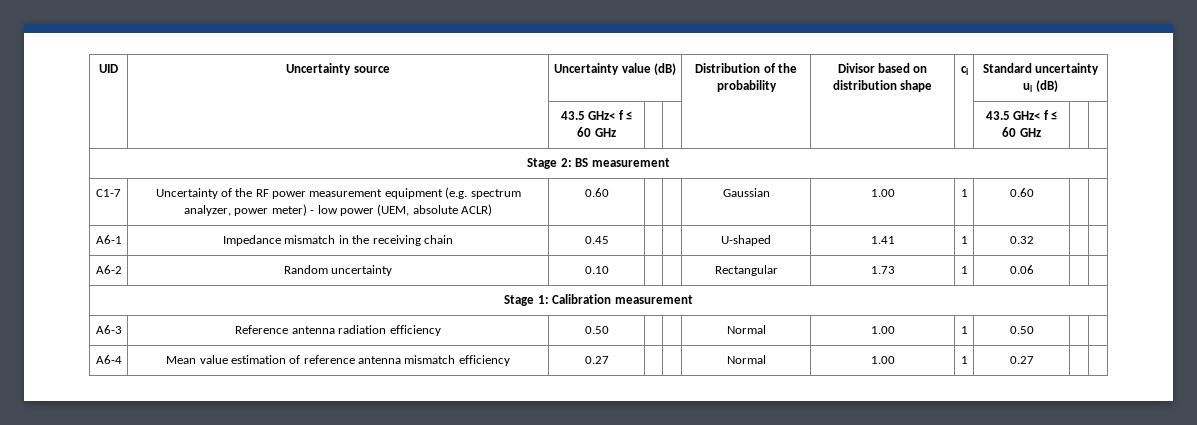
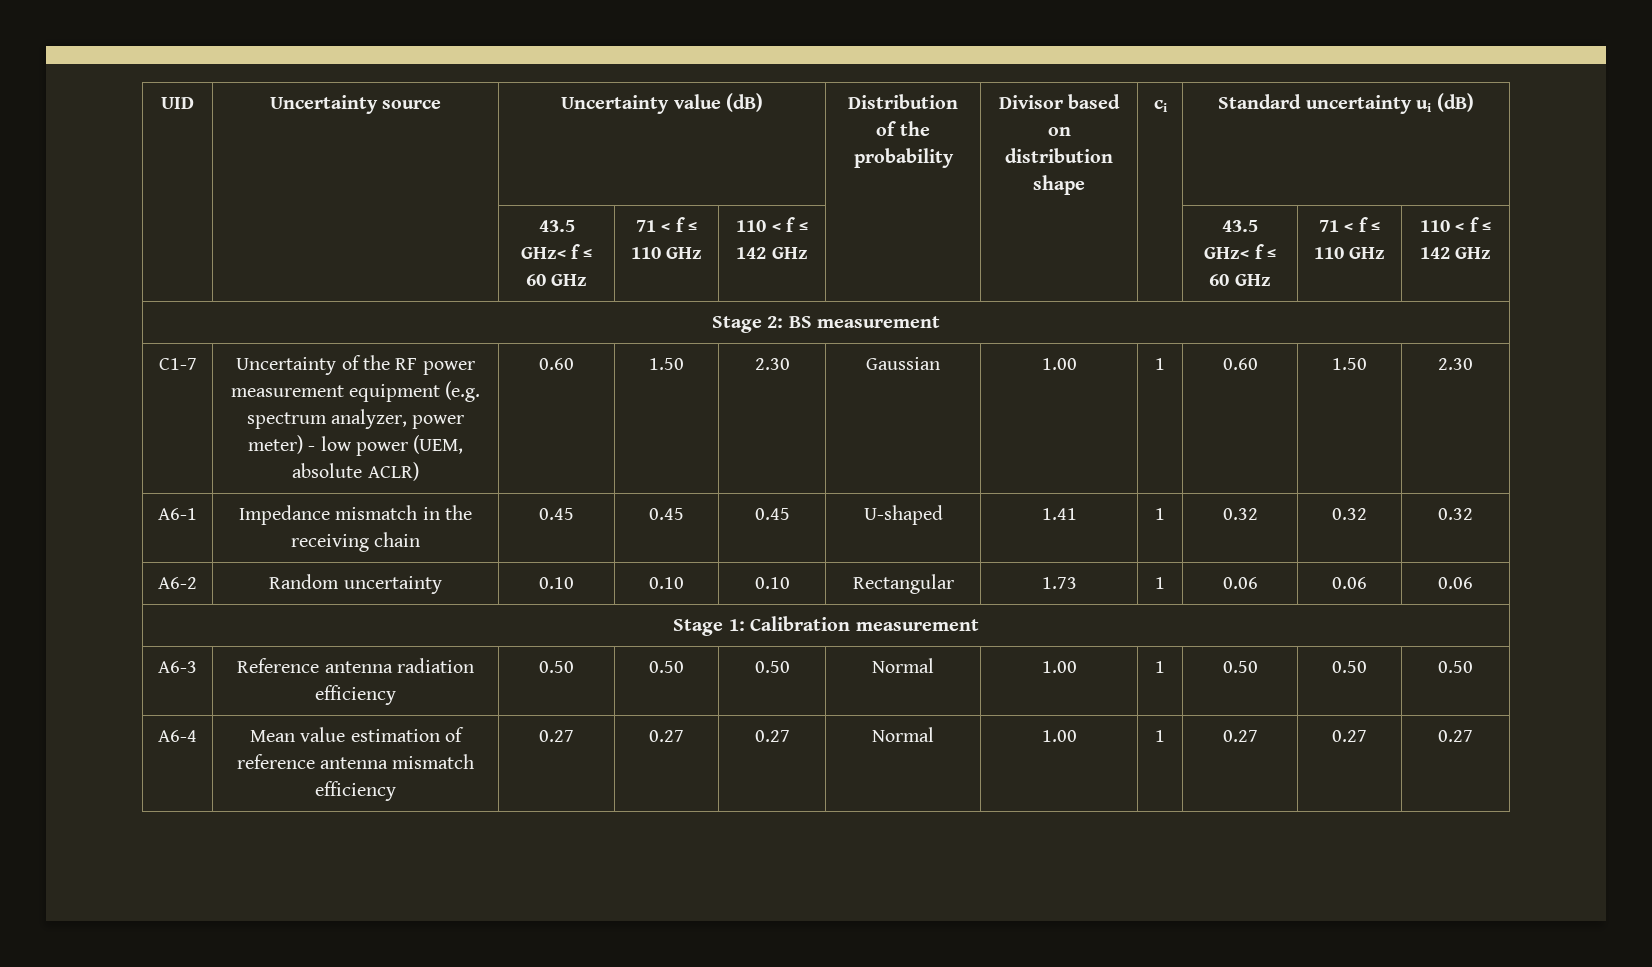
[985,110,1058,120] [1002,127,1041,137] | | | | | 43.5 GHz< f ≤ 60 GHz | | -> [635,217,698,232] [630,247,703,259] [736,217,808,232] [736,247,808,259] [1222,220,1258,232] [1204,244,1276,259] [1209,274,1271,286] [1318,217,1381,232] [1313,247,1386,259] [1419,217,1492,232] [1419,247,1492,259] 71 < f ≤ 110 GHz | 110 < f ≤ 142 GHz | | | | 43.5 GHz< f ≤ 60 GHz | 71 < f ≤ 110 GHz | 110 < f ≤ 142 GHz
(609, 192) | -> [649,358,684,370] [754,358,790,370] 1.50 | 2.30
(1034, 192) | -> [1332,358,1367,370] [1438,358,1473,370] 1.50 | 2.30
(609, 240) | -> [649,508,684,520] [754,508,790,520] 0.45 | 0.45
(1034, 240) | -> [1332,508,1367,520] [1438,508,1473,520] 0.32 | 0.32
(609, 270) | -> [649,577,684,589] [754,577,790,589] 0.10 | 0.10
(1034, 269) | -> [1332,577,1367,589] [1438,577,1473,589] 0.06 | 0.06
(609, 330) | -> [649,661,684,673] [754,661,790,673] 0.50 | 0.50
(1034, 330) | -> [1332,661,1367,673] [1438,661,1473,673] 0.50 | 0.50
(609, 360) | -> [649,730,684,742] [754,730,790,742] 0.27 | 0.27
(1034, 360) | -> [1332,730,1367,742] [1438,730,1473,742] 0.27 | 0.27

